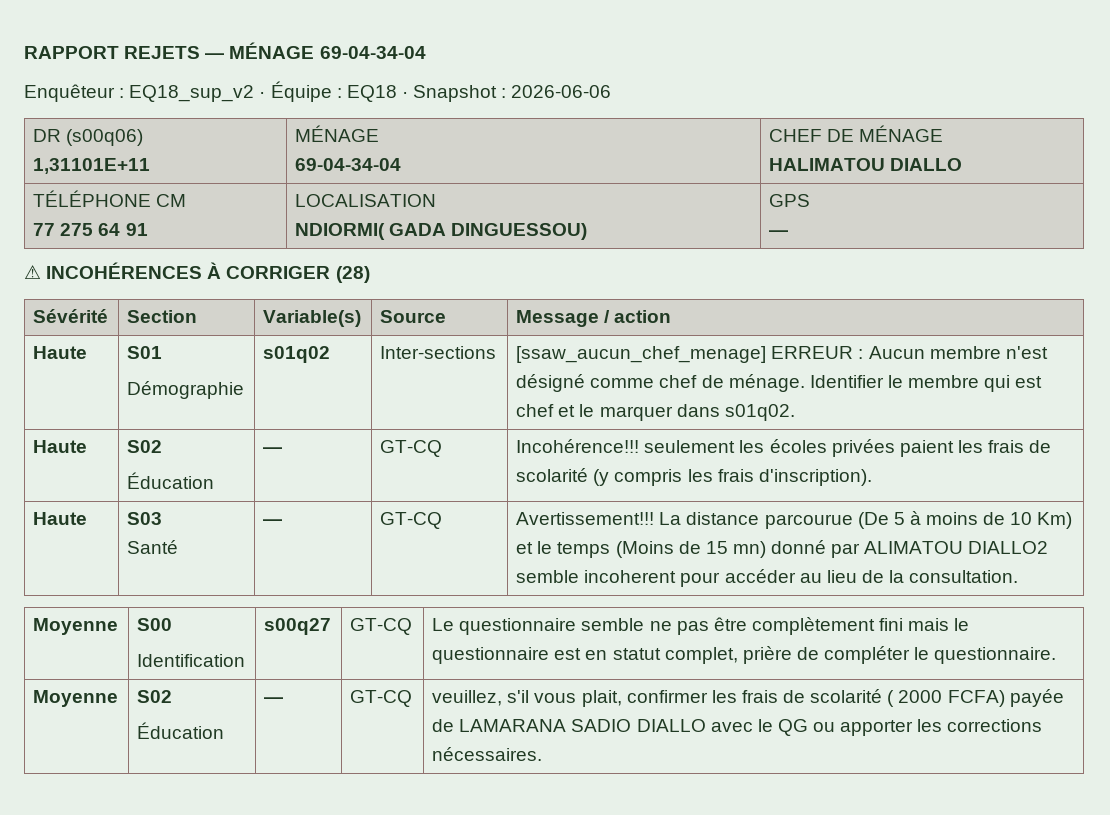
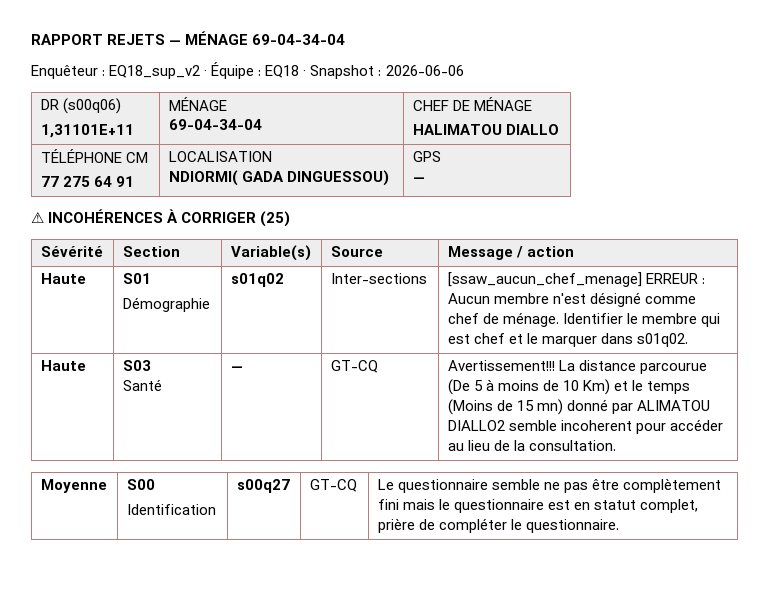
[335,266,370,283] (28) -> [260,211,291,227] (25)
[33,440,88,453] [127,440,163,453] [127,472,215,489] [263,447,283,453] [380,440,443,457] [516,439,1052,457] [516,468,872,486] // Haute | S02 // Éducation | — | GT-CQ | Incohérence!!! seulement les écoles privées paient les frais de scolarité (y compris les frais d'inscription). -> (689, 340) none
[33,690,119,707] [137,690,173,703] [137,722,225,739] [264,697,284,703] [350,690,413,707] [432,689,1064,707] [432,719,1043,736] [432,747,543,761] // Moyenne | S02 // Éducation | — | GT-CQ | veuillez, s'il vous plait, confirmer les frais de scolarité ( 2000 FCFA) payée de LAMARANA SADIO DIALLO avec le QG ou apporter les corrections nécessaires. -> (620, 526) none

